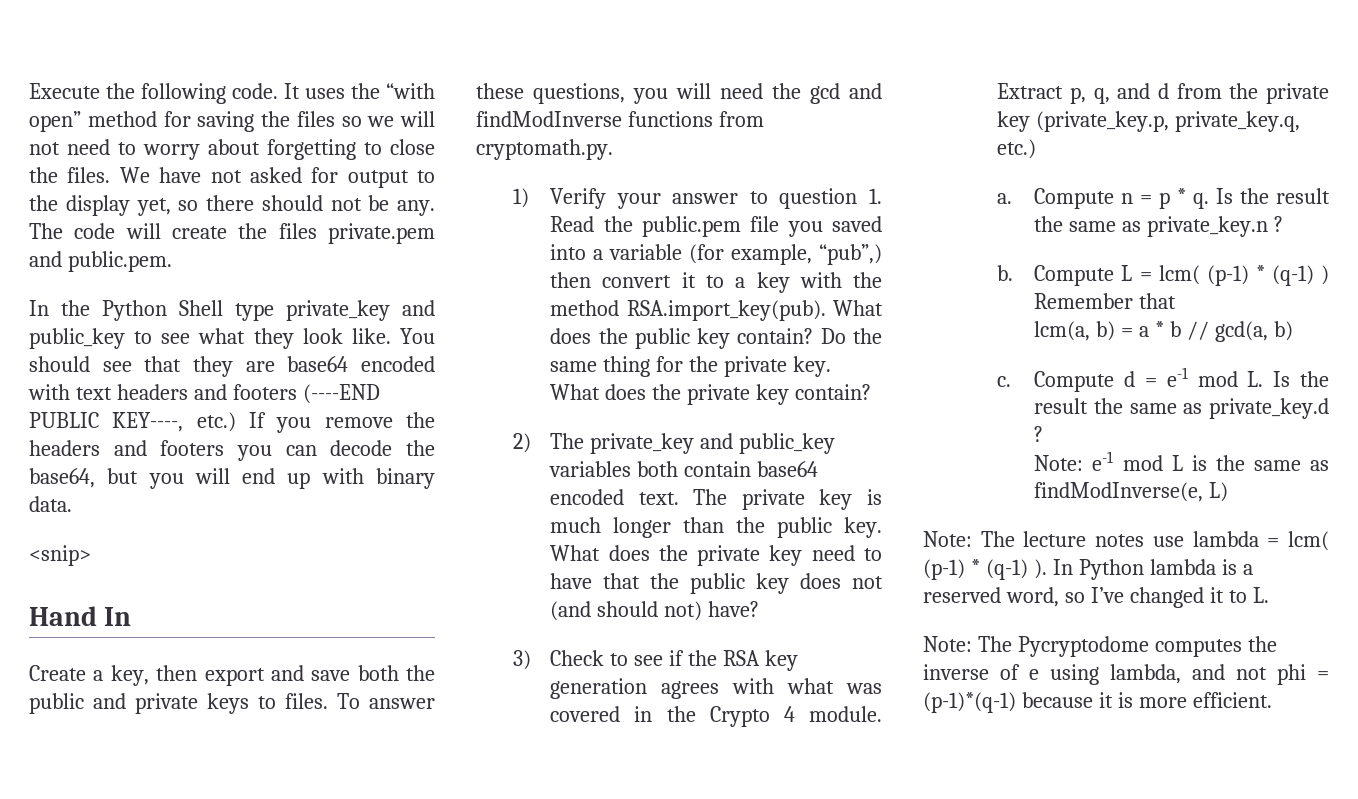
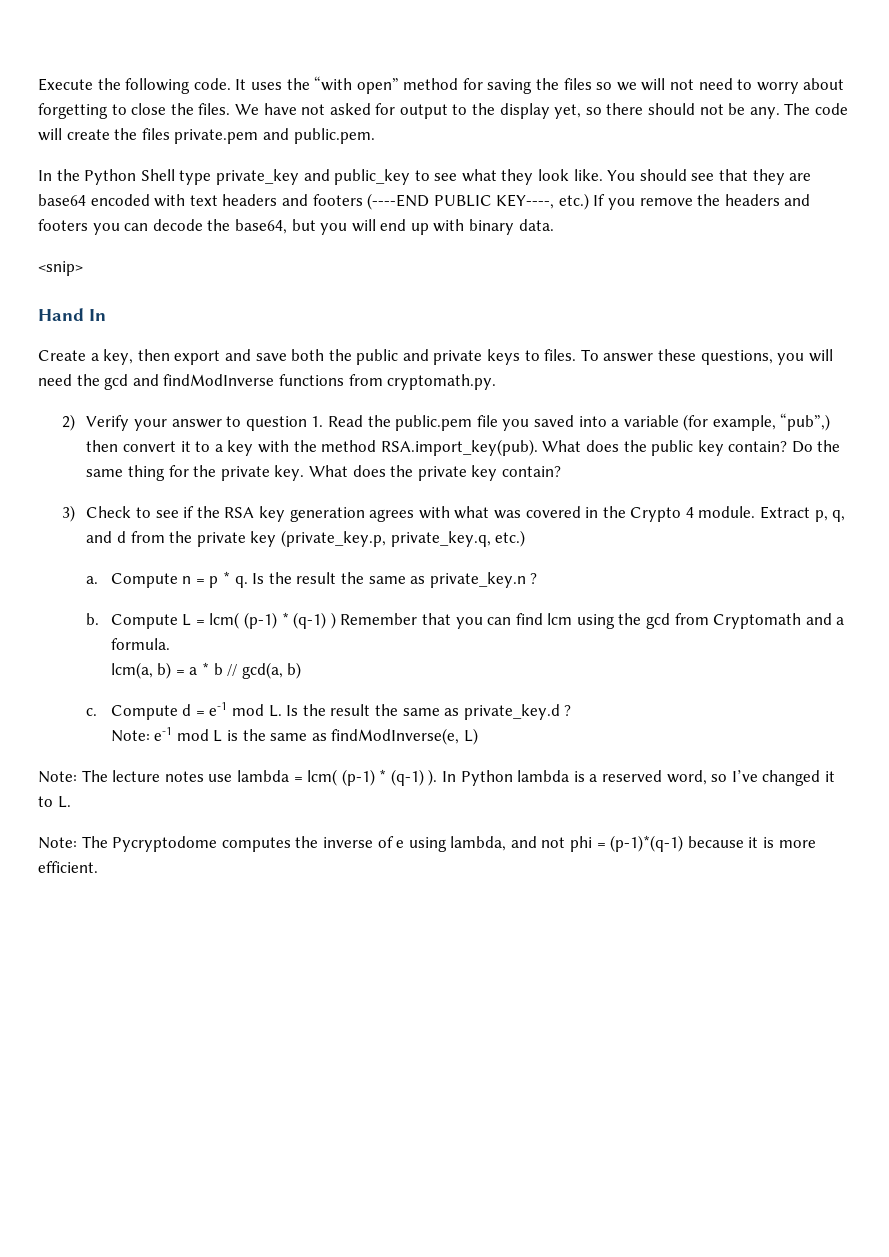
[513,188,530,208] 1) -> [62,414,76,431] 2)
[513,433,836,454] [549,461,819,477] [550,489,882,510] [550,517,882,538] [550,545,883,566] [550,573,883,594] [550,601,760,621] // 2) The private_key and public_key variables both contain base64 encoded text. The private key is much longer than the public key. What does the private key need to have that the public key does not (and should not) have? -> (561, 471) none
(1177, 301) none -> [455,613,845,629] [110,638,170,650] you can find lcm using the gcd from Cryptomath and a formula.

